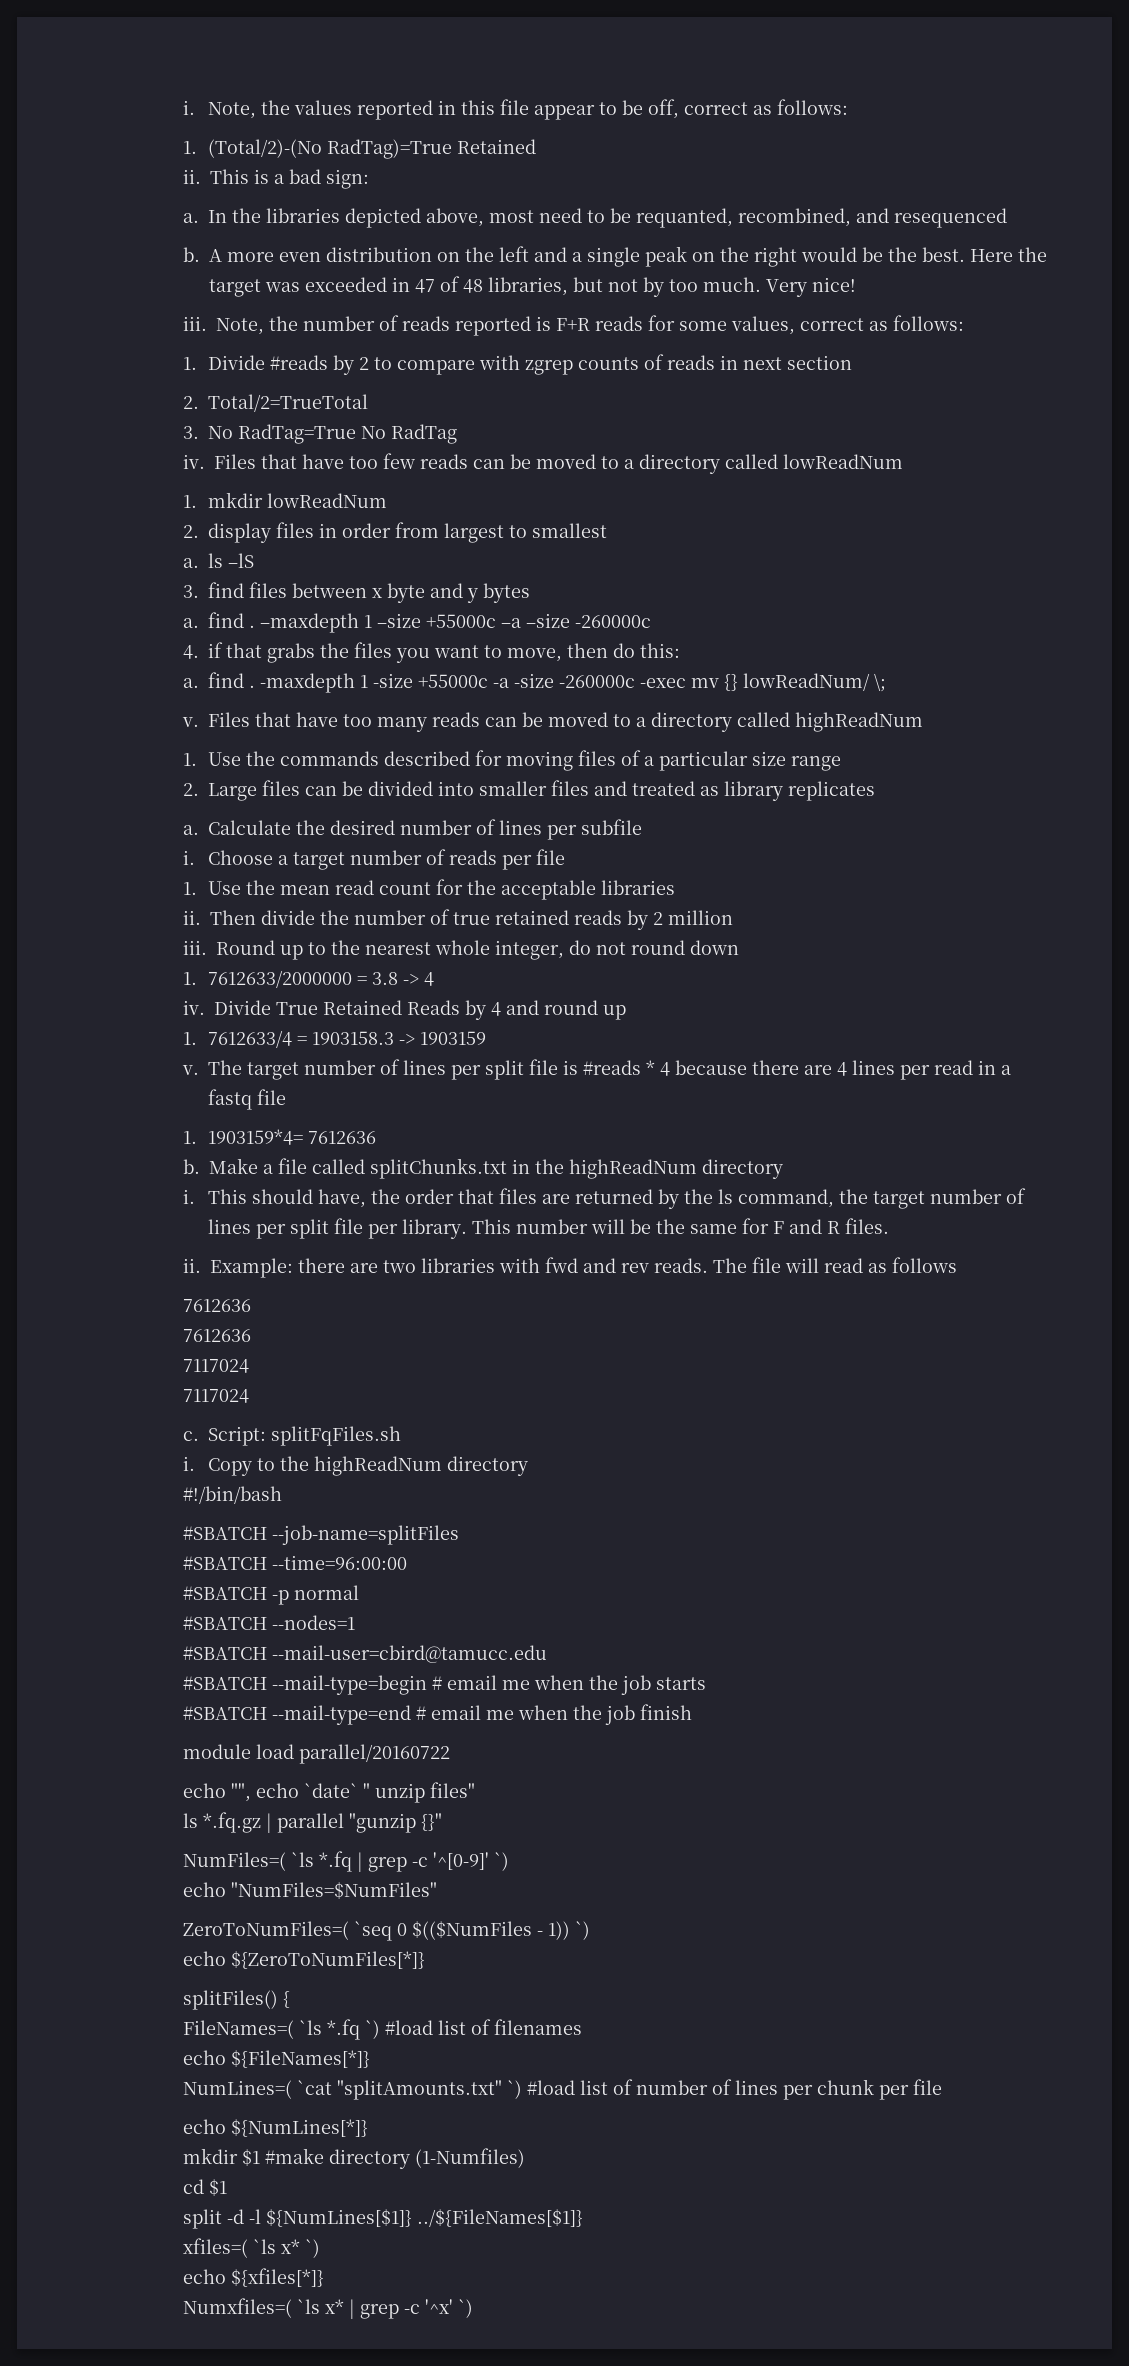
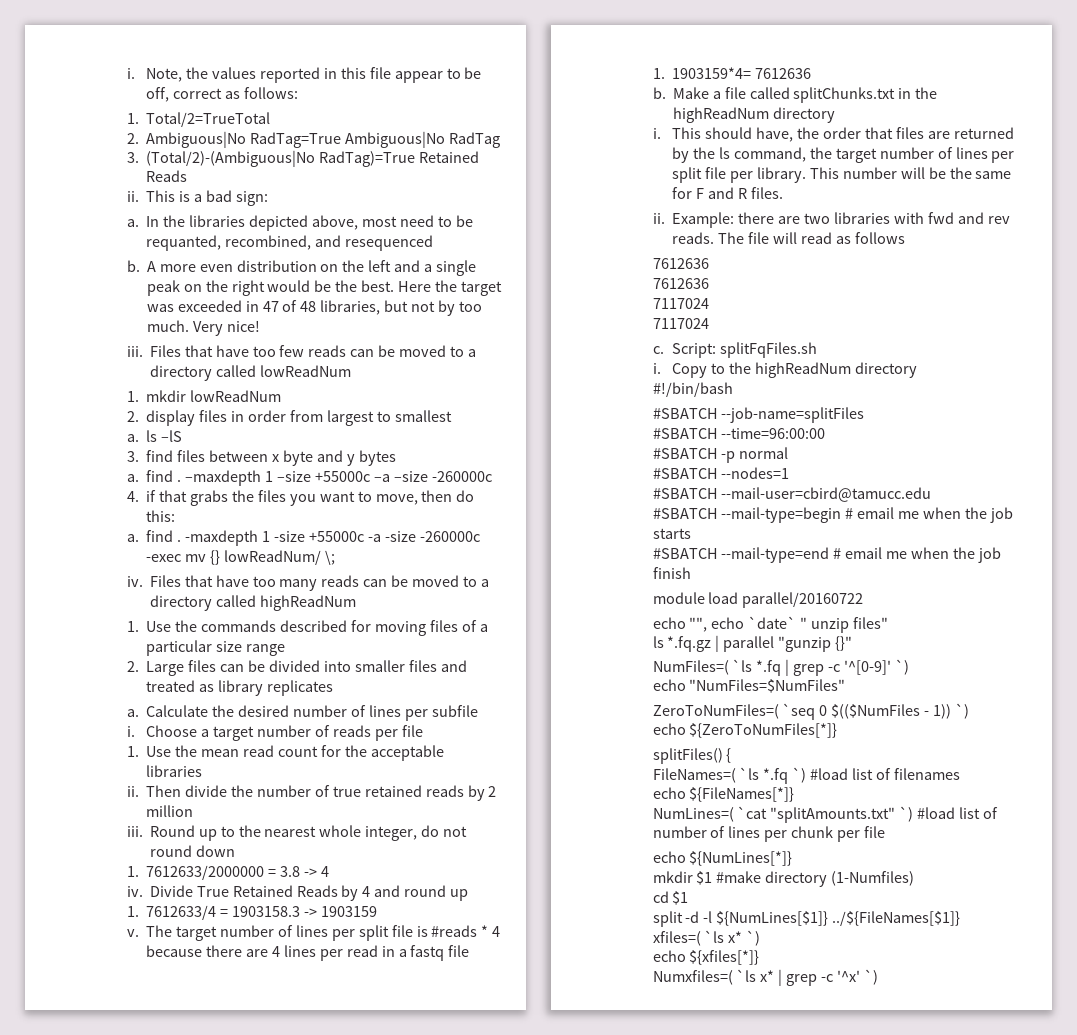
[207,139,322,158] (Total/2)-(No -> [146,112,271,127] [126,131,500,148] [126,150,316,167] Total/2=TrueTotal // 2. Ambiguous|No RadTag=True Ambiguous|No RadTag // 3. (Total/2)-(Ambiguous|No
(536, 146) none -> [146,170,188,182] Reads
[215,315,964,336] [182,354,852,375] [182,394,368,412] [182,424,457,444] [182,454,205,469] Note, the number of reads reported is F+R reads for some values, correct as follows: // 1. Divide #reads by 2 to compare with zgrep counts of reads in next section // 2. Total/2=TrueTotal // 3. No RadTag=True No RadTag // iv. -> (143, 351) none
[181,717,199,727] v. -> [126,576,143,587] iv.

